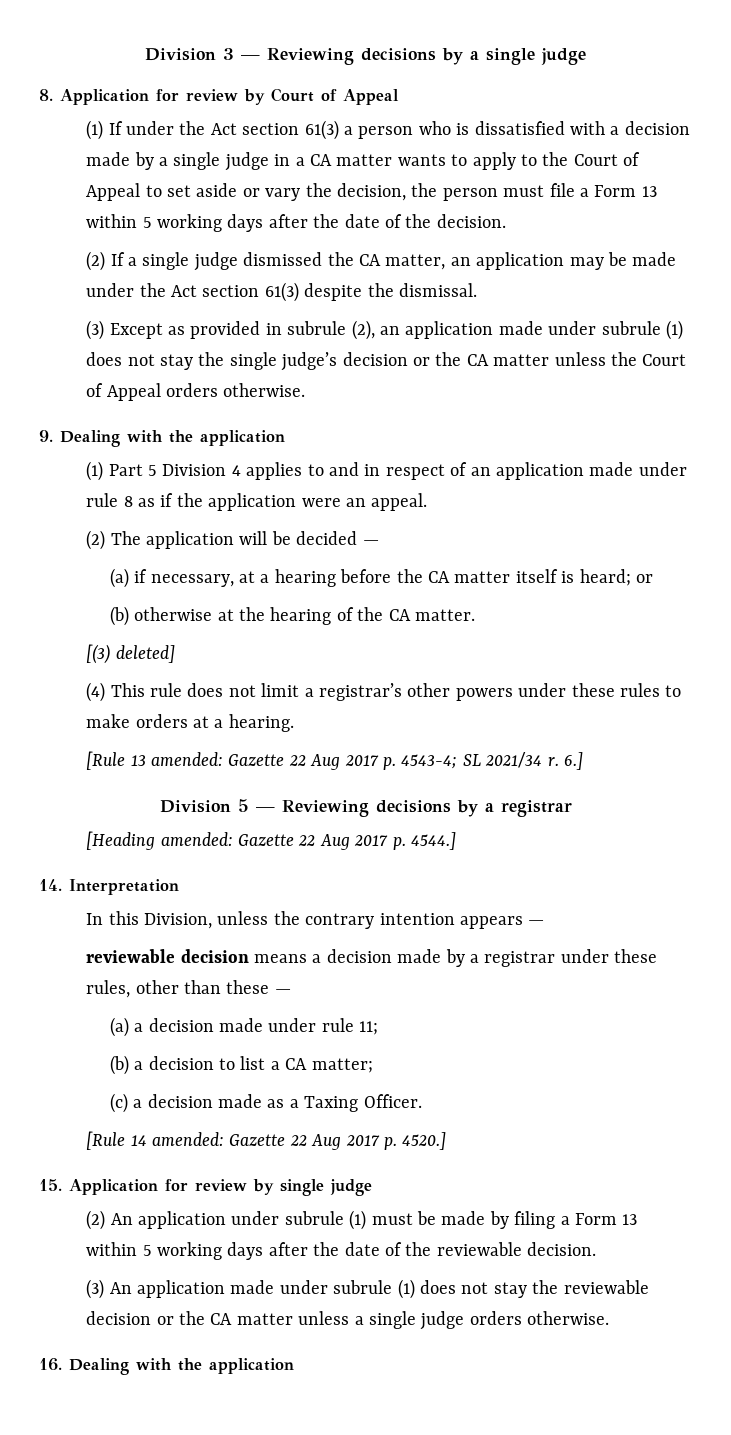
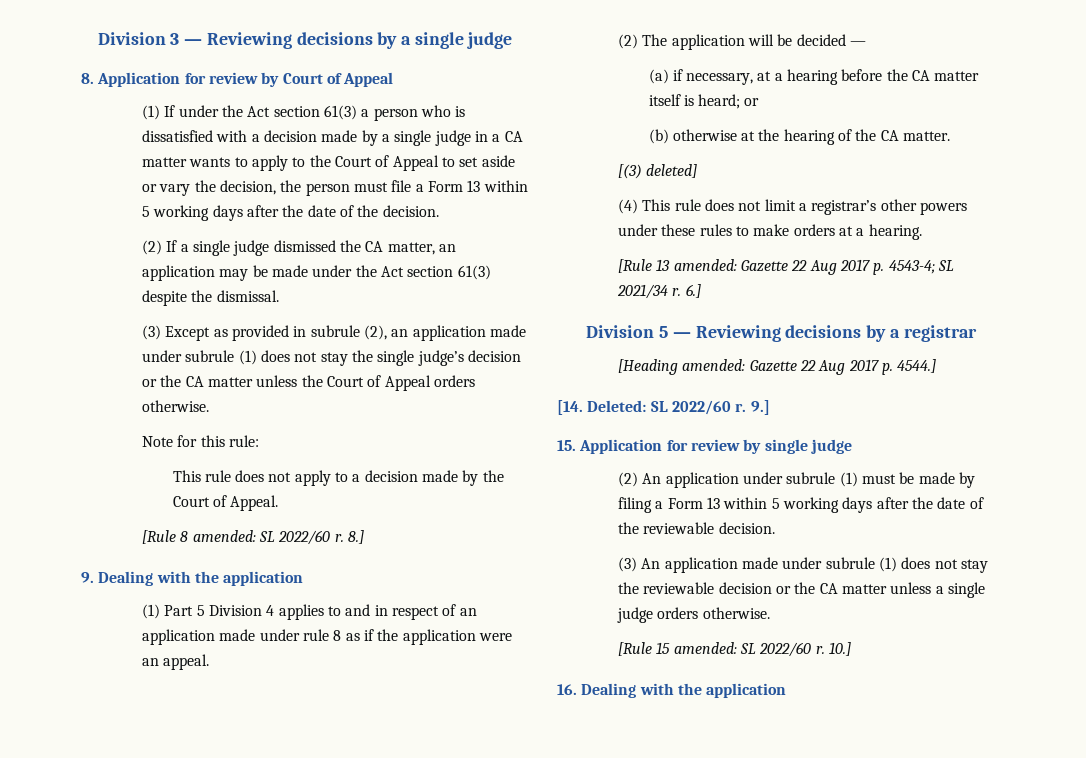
(306, 390) none -> [142,435,259,447] [172,470,504,486] [172,495,279,511] [142,530,364,545] // Note for this rule: // This rule does not apply to a decision made by the Court of Appeal. // [Rule 8 amended: SL 2022/60 r. 8.]
[39,879,179,895] [86,911,545,929] [86,949,658,967] [86,980,291,998] [109,1017,379,1037] [109,1055,373,1075] [109,1093,422,1113] [86,1131,447,1150] 14. Interpretation // In this Division, unless the contrary intention appears — // reviewable decision means a decision made by a registrar under these rules, other than these — // (a) a decision made under rule 11; // (b) a decision to list a CA matter; // (c) a decision made as a Taxing Officer. // [Rule 14 amended: Gazette 22 Aug 2017 p. 4520.] -> [557,400,770,415] [14. Deleted: SL 2022/60 r. 9.]
(610, 1318) none -> [618,642,851,657] // [Rule 15 amended: SL 2022/60 r. 10.]

